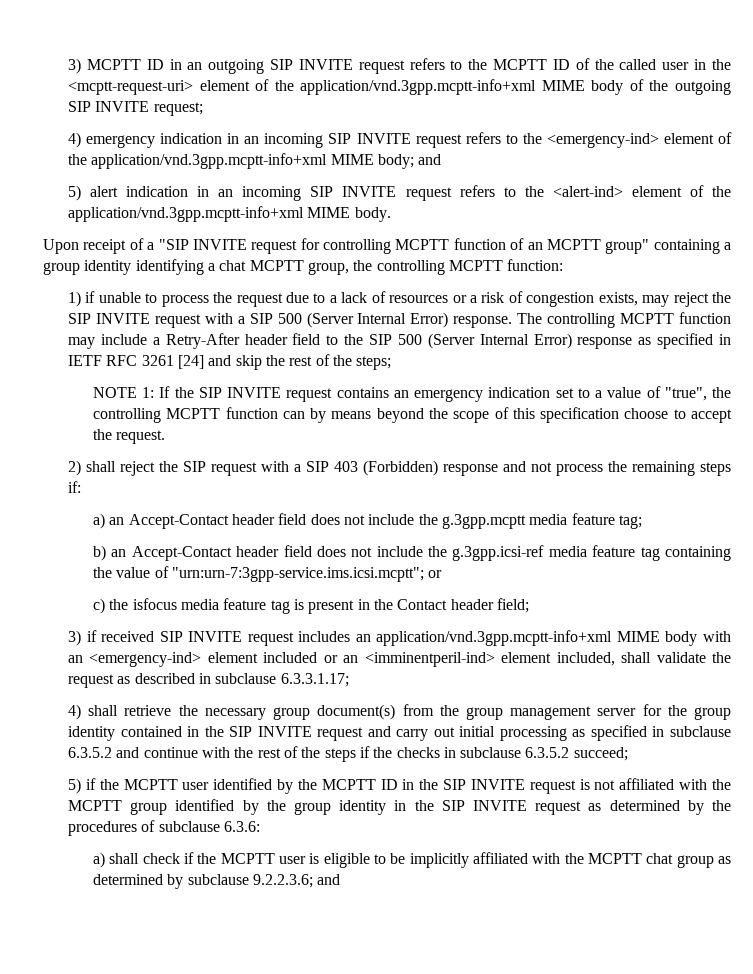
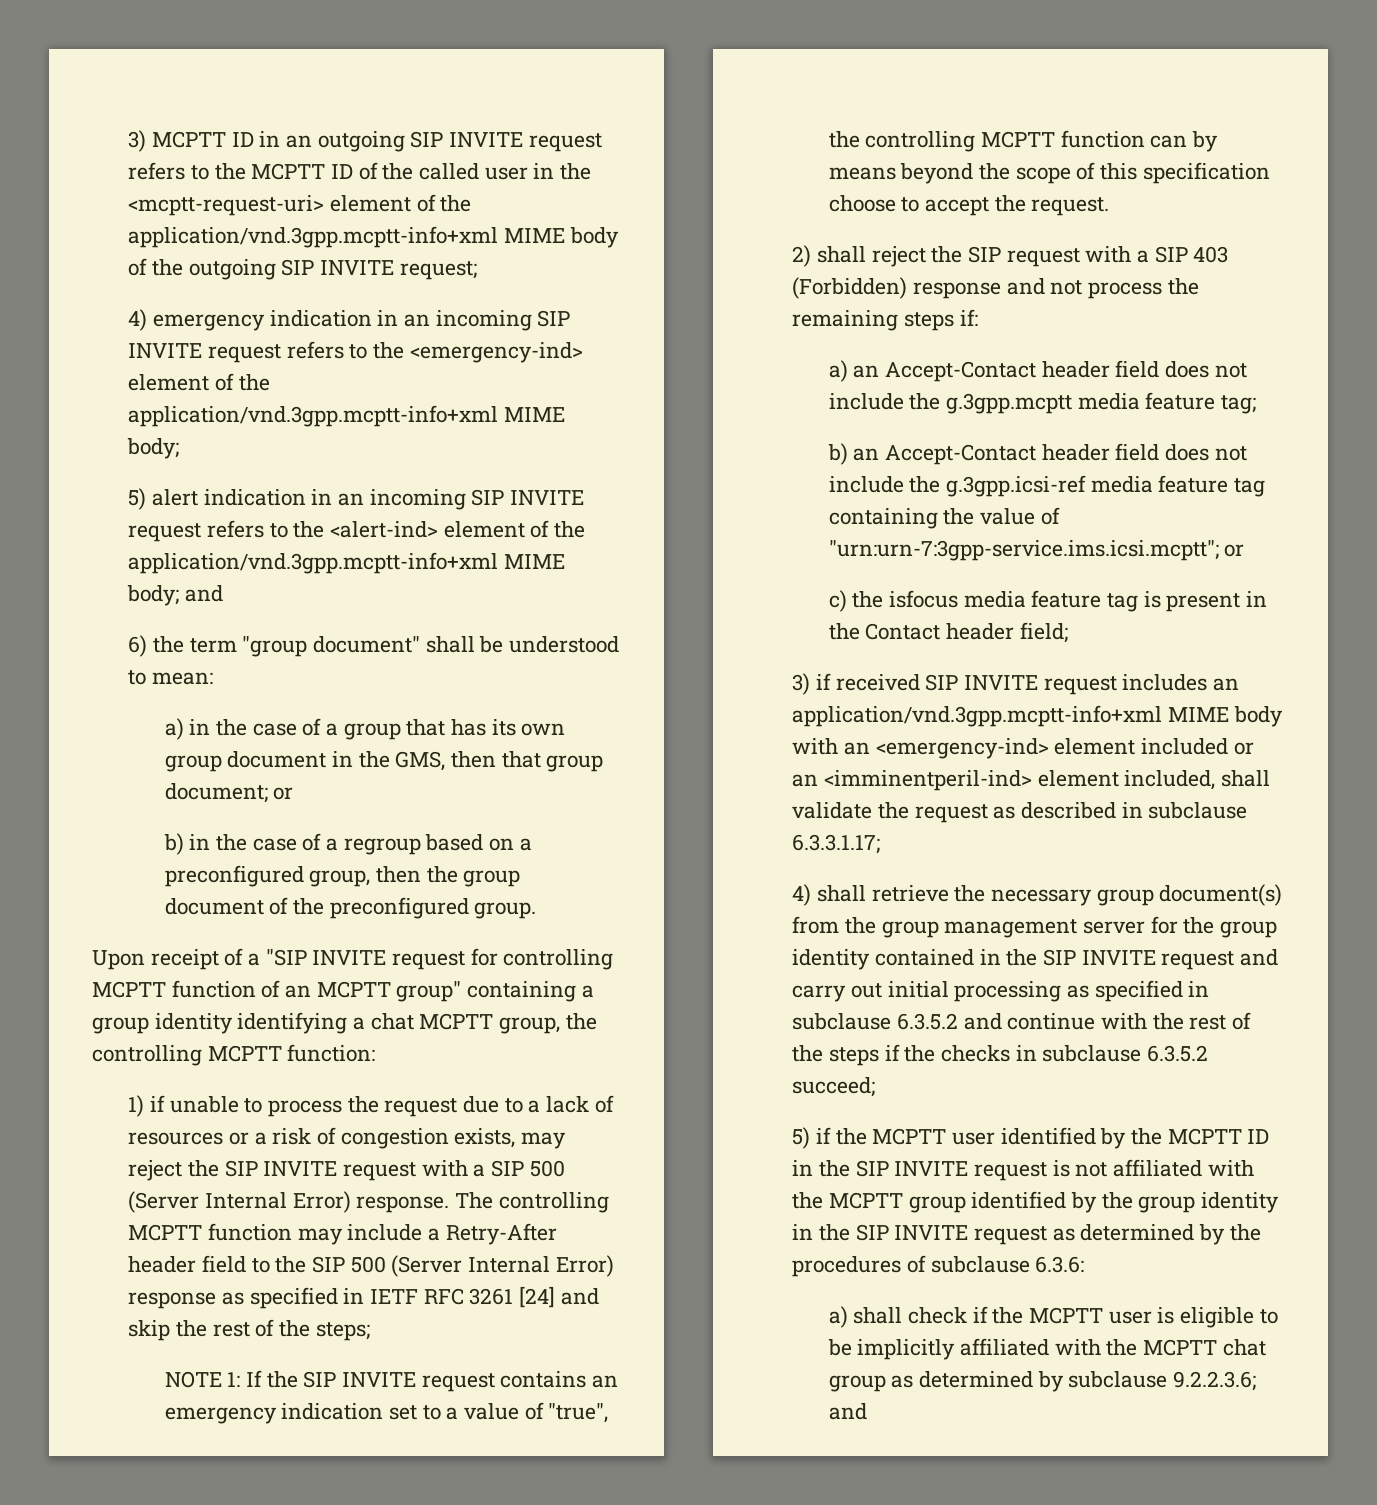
[418,154,442,165] and -> (180, 448) none
[354,207,391,222] body. -> [127,585,223,606] [128,635,619,657] [128,670,213,685] [164,718,566,740] [164,751,604,772] [164,783,294,803] [163,833,532,855] [164,865,521,887] [164,897,537,919] body; and // 6) the term "group document" shall be understood to mean: // a) in the case of a group that has its own group document in the GMS, then that group document; or // b) in the case of a regroup based on a preconfigured group, then the group document of the preconfigured group.

